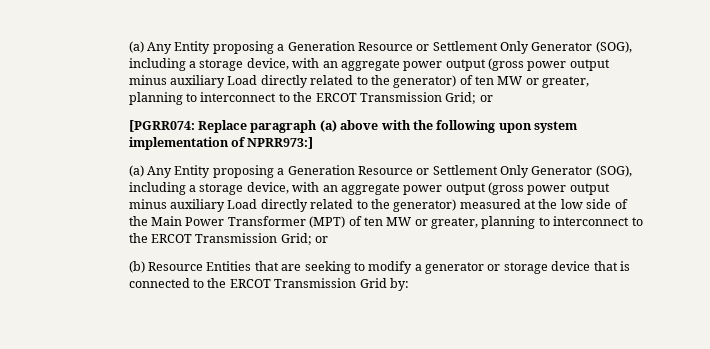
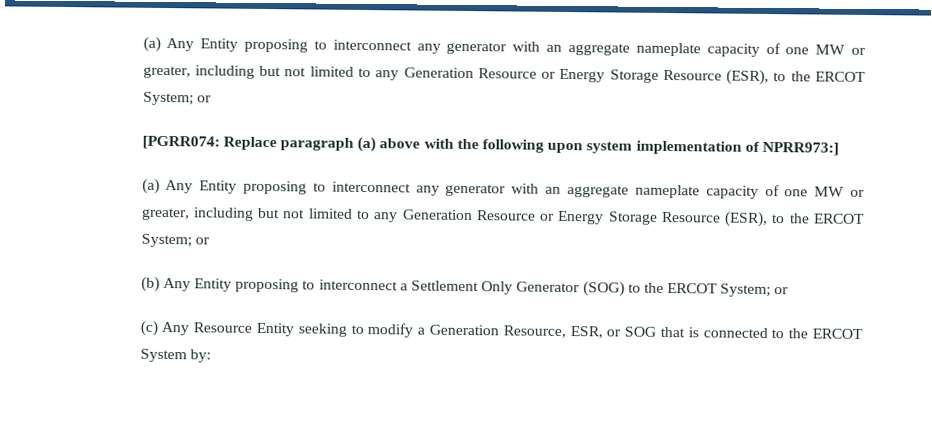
[128,41,632,54] [128,58,610,71] [128,75,590,88] [128,92,477,105] (a) Any Entity proposing a Generation Resource or Settlement Only Generator (SOG), including a storage device, with an aggregate power output (gross power output minus auxiliary Load directly related to the generator) of ten MW or greater, planning to interconnect to the ERCOT Transmission Grid; -> [142,36,866,57] [142,65,866,86] [142,91,194,106] (a) Any Entity proposing to interconnect any generator with an aggregate nameplate capacity of one MW or greater, including but not limited to any Generation Resource or Energy Storage Resource (ESR), to the ERCOT System;
[277,165,632,178] [128,182,610,195] [128,199,628,212] [128,216,643,229] [128,233,329,245] [128,261,591,274] a Generation Resource or Settlement Only Generator (SOG), including a storage device, with an aggregate power output (gross power output minus auxiliary Load directly related to the generator) measured at the low side of the Main Power Transformer (MPT) of ten MW or greater, planning to interconnect to the ERCOT Transmission Grid; or // (b) Resource Entities that are seeking to modify a generator or storage device -> [312,181,865,199] [140,207,865,228] [140,233,210,248] [140,276,790,298] [139,320,657,339] to interconnect any generator with an aggregate nameplate capacity of one MW or greater, including but not limited to any Generation Resource or Energy Storage Resource (ESR), to the ERCOT System; or // (b) Any Entity proposing to interconnect a Settlement Only Generator (SOG) to the ERCOT System; or // (c) Any Resource Entity seeking to modify a Generation Resource, ESR, or SOG
[274,278,387,288] Transmission Grid -> [139,348,187,363] System

